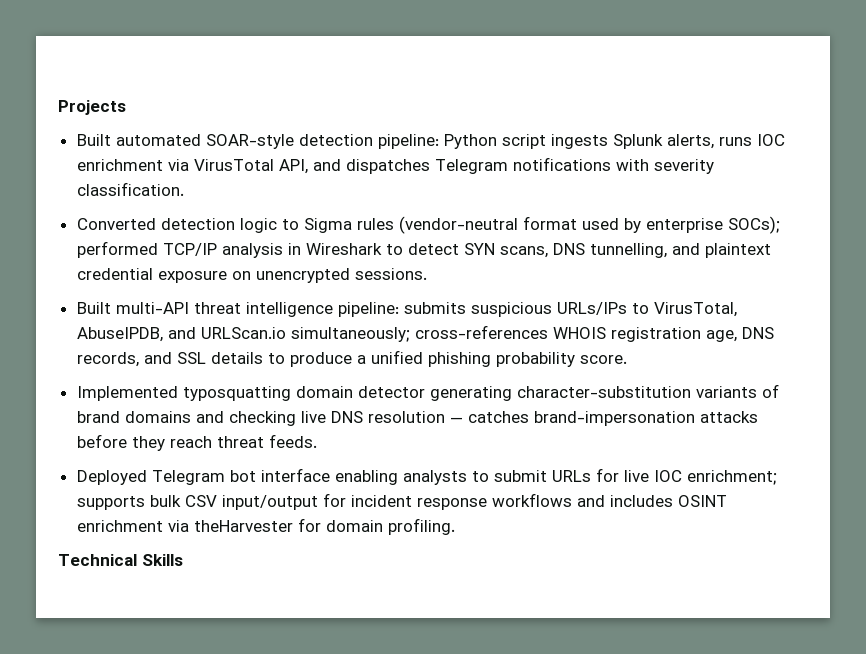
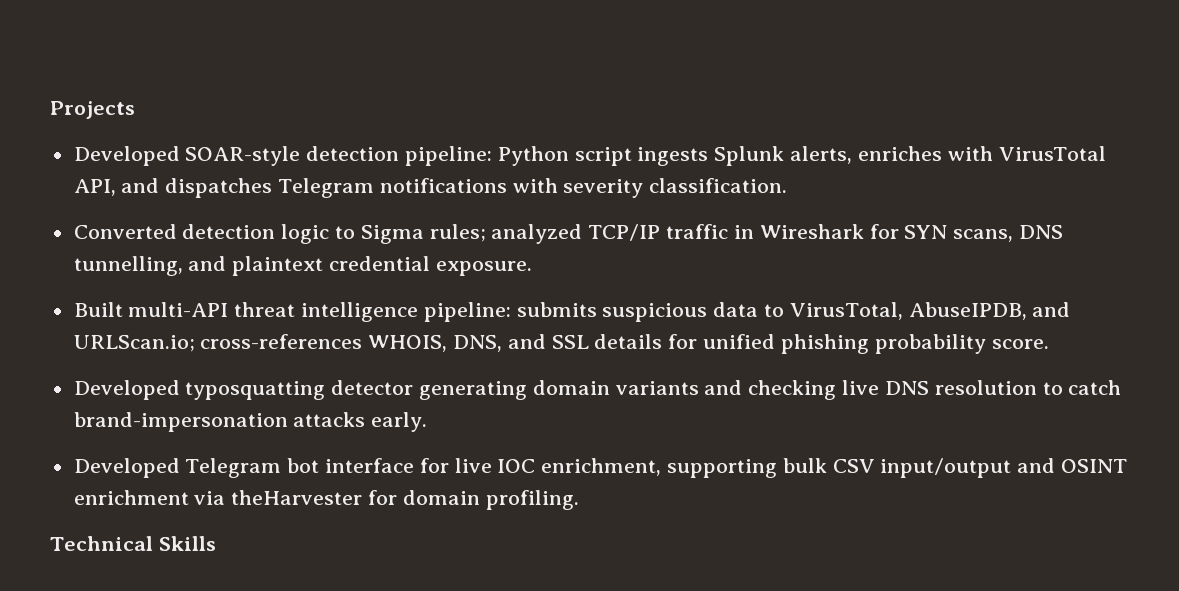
[76,134,201,146] Built automated -> [73,146,180,166] Developed
[718,134,785,146] [76,159,189,171] runs IOC enrichment via -> [857,146,993,161] enriches with
[356,216,780,234] [76,241,459,258] rules (vendor-neutral format used by enterprise SOCs); performed TCP/IP analysis in Wireshark to detect -> [429,224,899,244] rules; analyzed TCP/IP traffic in Wireshark for
[157,268,427,283] exposure on unencrypted sessions. -> [435,261,532,276] exposure.
[556,302,627,315] URLs/IPs -> [713,302,759,317] data
[200,325,774,342] [76,350,627,367] [76,384,779,401] [76,411,191,423] URLScan.io simultaneously; cross-references WHOIS registration age, DNS records, and SSL details to produce a unified phishing probability score. // Implemented typosquatting domain detector generating character-substitution variants of brand domains -> [73,334,1049,354] [73,380,699,400] URLScan.io; cross-references WHOIS, DNS, and SSL details for unified phishing probability score. // Developed typosquatting detector generating domain variants
[449,411,758,426] [76,434,317,451] [76,468,591,485] — catches brand-impersonation attacks before they reach threat feeds. // Deployed Telegram bot interface enabling analysts to submit URLs -> [1042,380,1122,395] [73,412,428,432] [73,458,415,478] to catch brand-impersonation attacks early. // Developed Telegram bot interface
[686,470,777,485] [76,496,145,510] enrichment; supports -> [541,458,778,478] enrichment, supporting
[322,493,673,510] for incident response workflows and includes -> [1017,458,1056,473] and

